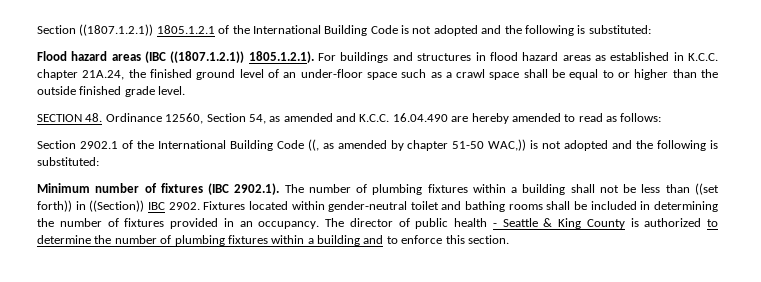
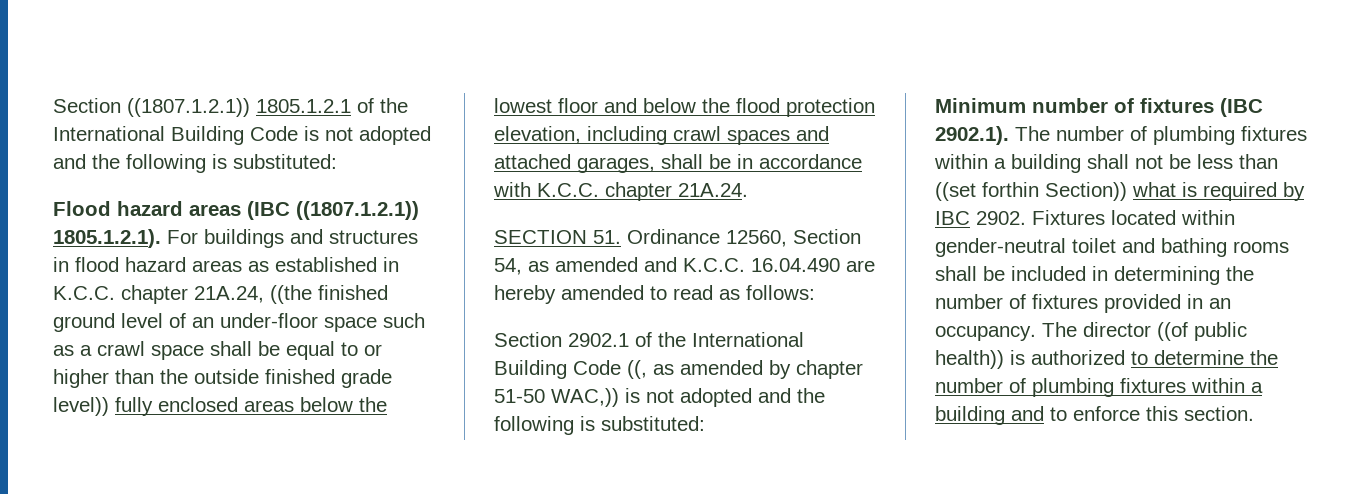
[128,69,146,78] the -> [270,285,312,304] ((the
[158,86,186,95] level. -> [53,397,387,416] [494,98,875,117] [494,126,829,145] [494,154,862,173] [493,182,748,201] level)) fully enclosed areas below the lowest floor and below the flood protection elevation, including crawl spaces and attached garages, shall be in accordance with K.C.C. chapter 21A.24.
[85,113,103,122] 48. -> [593,230,621,244] 51.
[37,200,145,212] forth)) in ((Section)) -> [982,182,1305,201] forthin Section)) what is required by
[398,218,625,229] of public health - Seattle & King County -> [1157,322,1247,341] [935,350,1004,369] ((of public health))

